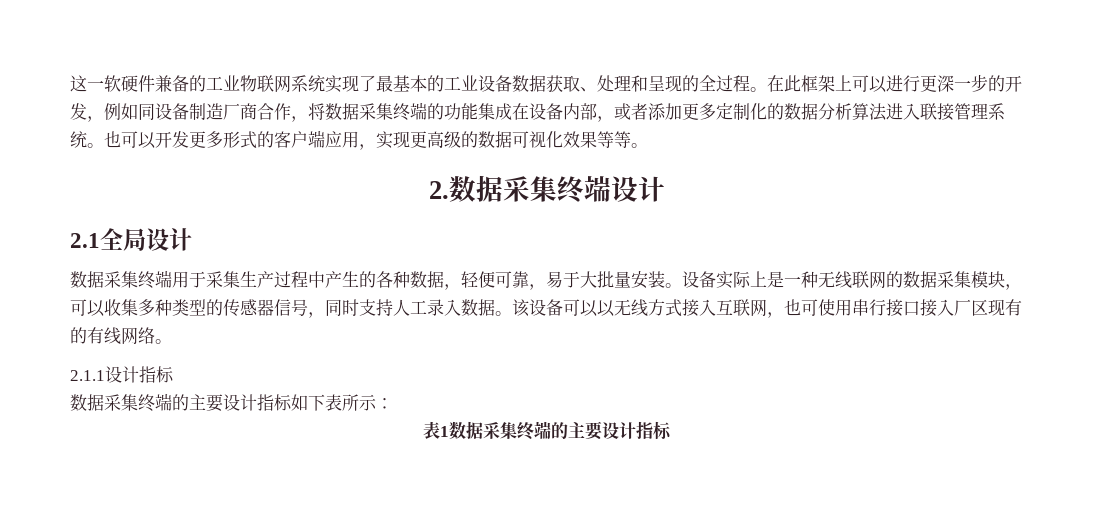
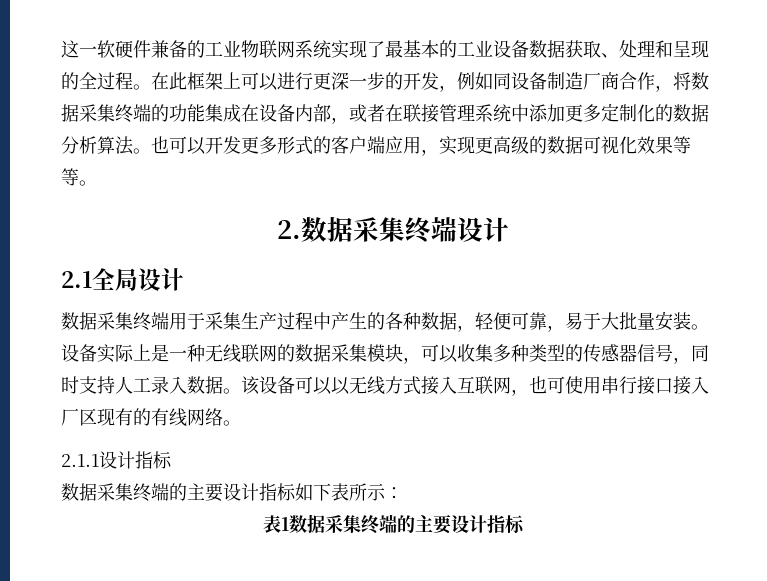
(648, 111) none -> [385,104,529,123] 在联接管理系统中
[886,103,1005,121] [70,131,87,148] 进入联接管理系统 -> (134, 145) none

